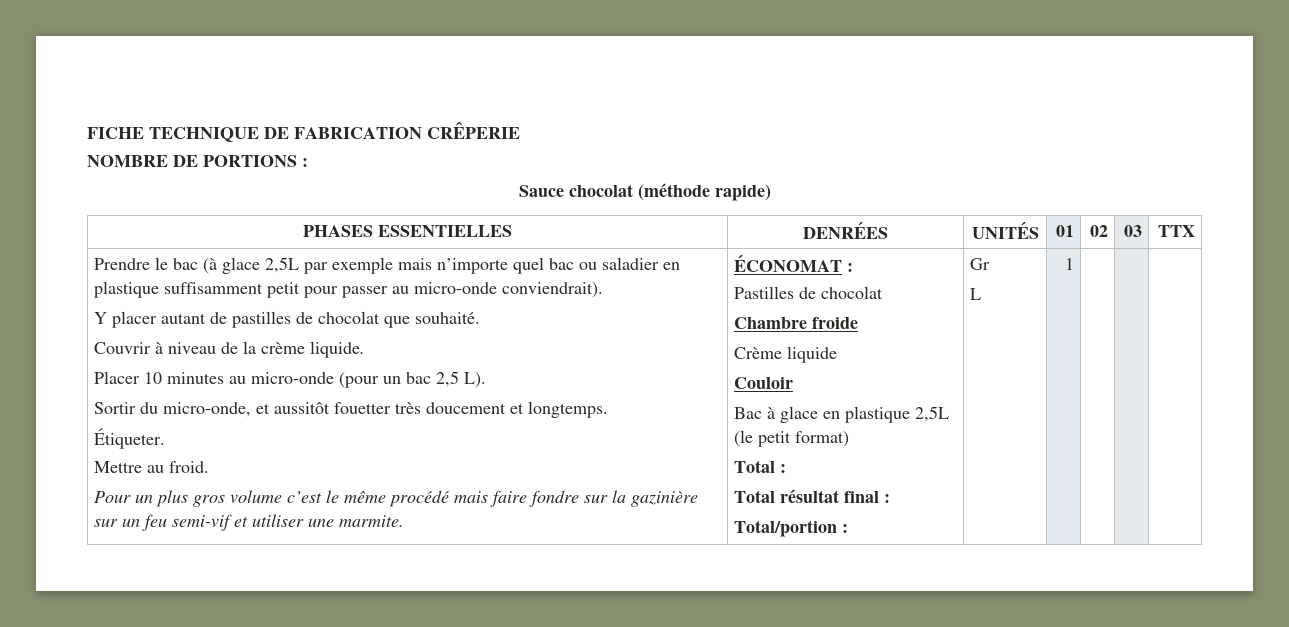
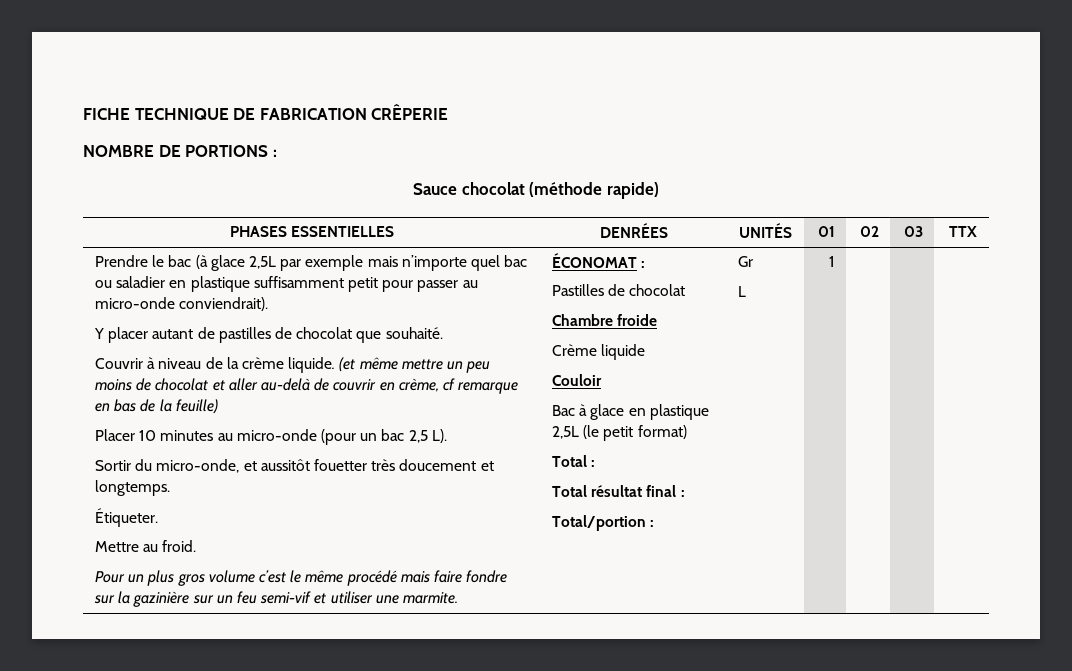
(366, 349) none -> [339,357,491,373] [95,378,519,394] [95,399,218,414] (et même mettre un peu moins de chocolat et aller au-delà de couvrir en crème, cf remarque en bas de la feuille)

